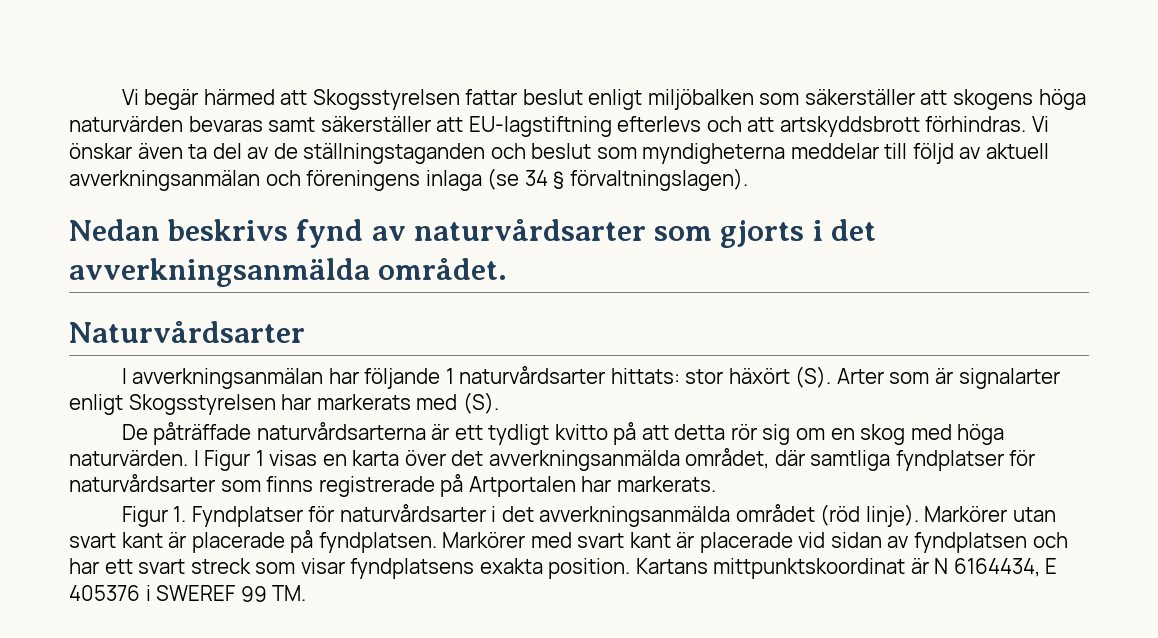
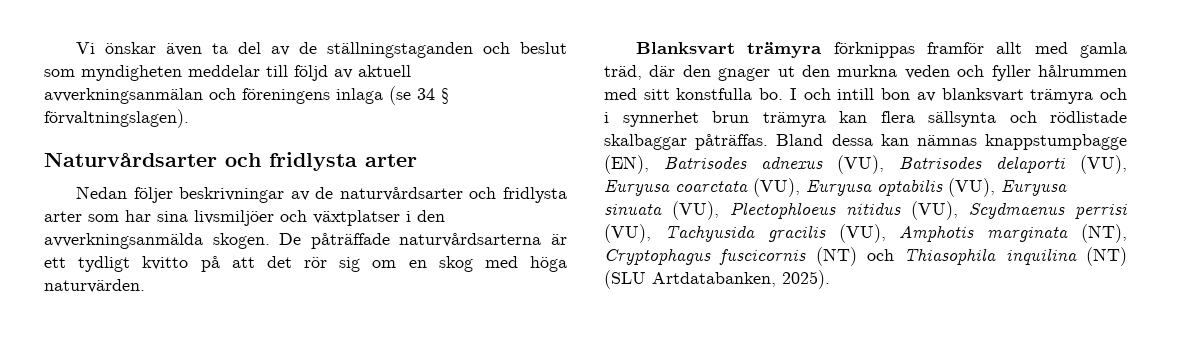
[121,89,1086,110] [69,116,1049,137] Vi begär härmed att Skogsstyrelsen fattar beslut enligt miljöbalken som säkerställer att skogens höga naturvärden bevaras samt säkerställer att EU-lagstiftning efterlevs och att artskyddsbrott förhindras. Vi -> [75,42,95,54] Vi
[642,143,786,164] myndigheterna -> [81,65,182,81] myndigheten
[69,219,876,248] [69,258,508,287] [69,321,305,343] [121,366,1060,389] [69,392,499,415] Nedan beskrivs fynd av naturvårdsarter som gjorts i det avverkningsanmälda området. // Naturvårdsarter // I avverkningsanmälan har följande 1 naturvårdsarter hittats: stor häxört (S). Arter som är signalarter enligt Skogsstyrelsen har markerats med (S). // -> [44,152,417,171] [75,186,568,203] [44,210,445,226] [44,233,270,249] Naturvårdsarter och fridlysta arter // Nedan följer beskrivningar av de naturvårdsarter och fridlysta arter som har sina livsmiljöer och växtplatser i den avverkningsanmälda skogen.
[674,424,726,440] detta -> [266,256,292,268] det
[193,448,1036,471] [69,474,716,497] [121,504,1057,527] [69,530,1068,553] [69,558,1058,579] [69,585,307,602] I Figur 1 visas en karta över det avverkningsanmälda området, där samtliga fyndplatser för naturvårdsarter som finns registrerade på Artportalen har markerats. // Figur 1. Fyndplatser för naturvårdsarter i det avverkningsanmälda området (röd linje). Markörer utan svart kant är placerade på fyndplatsen. Markörer med svart kant är placerade vid sidan av fyndplatsen och har ett svart streck som visar fyndplatsens exakta position. Kartans mittpunktskoordinat är N 6164434, E 405376 i SWEREF 99 TM. -> [635,42,1127,58] [604,65,1127,81] [604,88,1127,104] [604,111,1127,127] [604,134,1127,150] [604,155,1127,174] [604,178,1067,197] [604,201,1127,220] [604,224,1127,243] [604,247,1127,266] [604,270,830,289] // Blanksvart trämyra förknippas framför allt med gamla träd, där den gnager ut den murkna veden och fyller hålrummen med sitt konstfulla bo. I och intill bon av blanksvart trämyra och i synnerhet brun trämyra kan flera sällsynta och rödlistade skalbaggar påträffas. Bland dessa kan nämnas knappstumpbagge (EN), Batrisodes adnexus (VU), Batrisodes delaporti (VU), Euryusa coarctata (VU), Euryusa optabilis (VU), Euryusa sinuata (VU), Plectophloeus nitidus (VU), Scydmaenus perrisi (VU), Tachyusida gracilis (VU), Amphotis marginata (NT), Cryptophagus fuscicornis (NT) och Thiasophila inquilina (NT) (SLU Artdatabanken, 2025).

